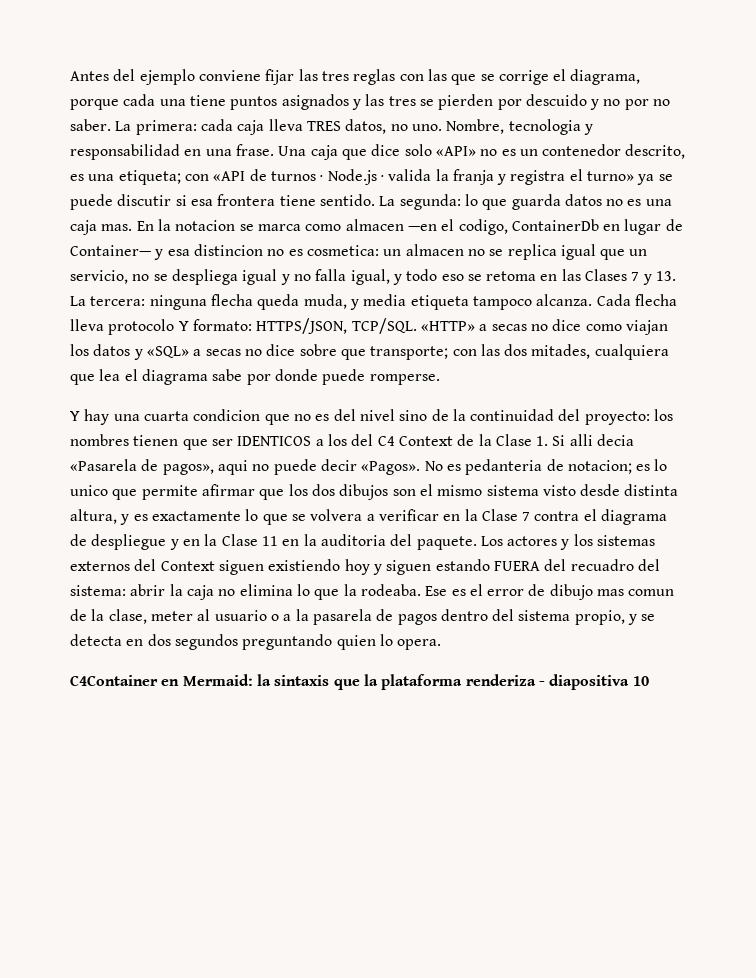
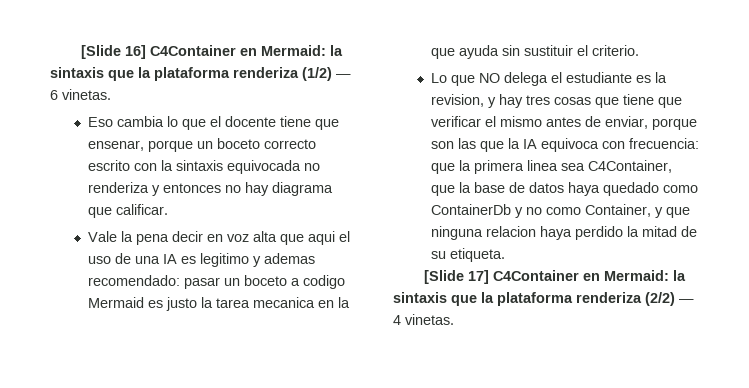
[70,69,641,85] [70,94,671,110] [70,119,593,135] [70,144,686,160] [70,169,673,185] [70,194,672,210] [70,219,683,235] [70,244,648,260] [70,269,677,285] [70,294,677,310] [70,318,668,335] [70,344,669,360] [70,369,440,385] [70,409,674,425] [70,434,635,450] [70,459,668,475] [70,484,679,500] [70,509,668,525] [70,534,656,550] [70,559,660,575] [70,584,675,600] [70,609,656,625] [70,634,442,650] [70,674,649,690] Antes del ejemplo conviene fijar las tres reglas con las que se corrige el diagrama, porque cada una tiene puntos asignados y las tres se pierden por descuido y no por no saber. La primera: cada caja lleva TRES datos, no uno. Nombre, tecnologia y responsabilidad en una frase. Una caja que dice solo «API» no es un contenedor descrito, es una etiqueta; con «API de turnos · Node.js · valida la franja y registra el turno» ya se puede discutir si esa frontera tiene sentido. La segunda: lo que guarda datos no es una caja mas. En la notacion se marca como almacen —en el codigo, ContainerDb en lugar de Container— y esa distincion no es cosmetica: un almacen no se replica igual que un servicio, no se despliega igual y no falla igual, y todo eso se retoma en las Clases 7 y 13. La tercera: ninguna flecha queda muda, y media etiqueta tampoco alcanza. Cada flecha lleva protocolo Y formato: HTTPS/JSON, TCP/SQL. «HTTP» a secas no dice como viajan los datos y «SQL» a secas no dice sobre que transporte; con las dos mitades, cualquiera que lea el diagrama sabe por donde puede romperse. // Y hay una cuarta condicion que no es del nivel sino de la continuidad del proyecto: los nombres tienen que ser IDENTICOS a los del C4 Context de la Clase 1. Si alli decia «Pasarela de pagos», aqui no puede decir «Pagos». No es pedanteria de notacion; es lo unico que permite afirmar que los dos dibujos son el mismo sistema visto desde distinta altura, y es exactamente lo que se volvera a verificar en la Clase 7 contra el diagrama de despliegue y en la Clase 11 en la auditoria del paquete. Los actores y los sistemas externos del Context siguen existiendo hoy y siguen estando FUERA del recuadro del sistema: abrir la caja no elimina lo que la rodeaba. Ese es el error de dibujo mas comun de la clase, meter al usuario o a la pasarela de pagos dentro del sistema propio, y se detecta en dos segundos preguntando quien lo opera. // C4Container en Mermaid: la sintaxis que la plataforma renderiza - diapositiva 10 -> [81,45,344,59] [50,67,351,81] [50,89,111,100] [87,116,339,130] [87,138,316,152] [87,160,320,174] [87,182,333,196] [87,204,168,218] [87,231,350,245] [87,253,315,267] [87,275,345,289] [87,297,350,311] [430,45,639,59] [430,72,667,86] [430,94,682,108] [430,116,697,130] [430,138,699,152] [430,160,672,174] [430,182,698,196] [430,204,690,218] [430,226,697,240] [430,248,505,262] [424,270,687,284] [393,292,694,306] [393,314,454,325] [Slide 16] C4Container en Mermaid: la sintaxis que la plataforma renderiza (1/2) — 6 vinetas. // Eso cambia lo que el docente tiene que ensenar, porque un boceto correcto escrito con la sintaxis equivocada no renderiza y entonces no hay diagrama que calificar. // Vale la pena decir en voz alta que aqui el uso de una IA es legitimo y ademas recomendado: pasar un boceto a codigo Mermaid es justo la tarea mecanica en la que ayuda sin sustituir el criterio. // Lo que NO delega el estudiante es la revision, y hay tres cosas que tiene que verificar el mismo antes de enviar, porque son las que la IA equivoca con frecuencia: que la primera linea sea C4Container, que la base de datos haya quedado como ContainerDb y no como Container, y que ninguna relacion haya perdido la mitad de su etiqueta. // [Slide 17] C4Container en Mermaid: la sintaxis que la plataforma renderiza (2/2) — 4 vinetas.

